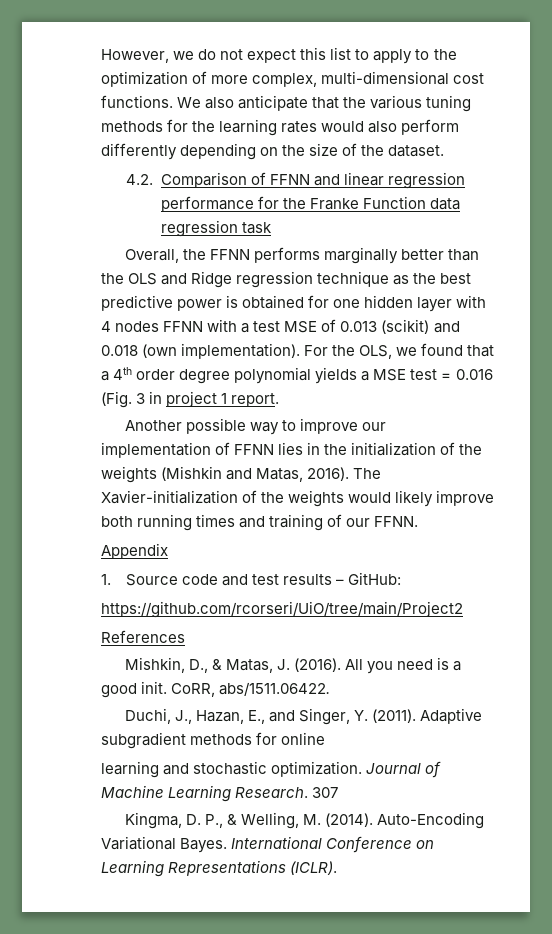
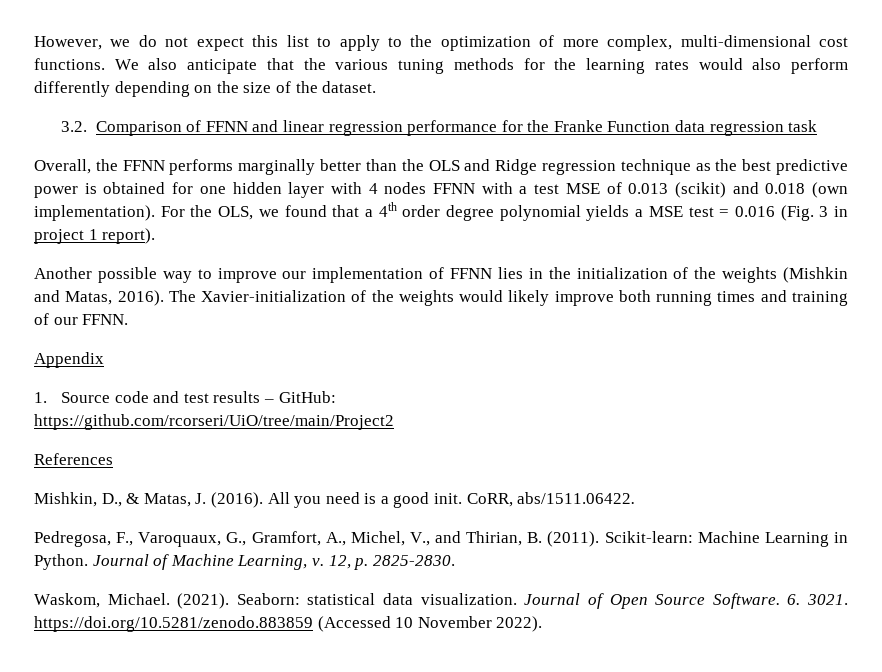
[126,174,154,185] 4.2. -> [61,121,88,132] 3.2.
[231,393,280,407] report. -> [102,228,156,244] report).
[124,708,482,725] [101,732,326,749] [101,761,442,778] [101,785,339,802] [124,812,484,829] [101,836,435,853] [101,860,338,877] Duchi, J., Hazan, E., and Singer, Y. (2011). Adaptive subgradient methods for online // learning and stochastic optimization. Journal of Machine Learning Research. 307 // Kingma, D. P., & Welling, M. (2014). Auto-Encoding Variational Bayes. International Conference on Learning Representations (ICLR). -> [34,531,848,547] [34,554,455,570] [34,593,848,609] [34,616,543,632] Pedregosa, F., Varoquaux, G., Gramfort, A., Michel, V., and Thirian, B. (2011). Scikit-learn: Machine Learning in Python. Journal of Machine Learning, v. 12, p. 2825-2830. // Waskom, Michael. (2021). Seaborn: statistical data visualization. Journal of Open Source Software. 6. 3021. https://doi.org/10.5281/zenodo.883859 (Accessed 10 November 2022).

